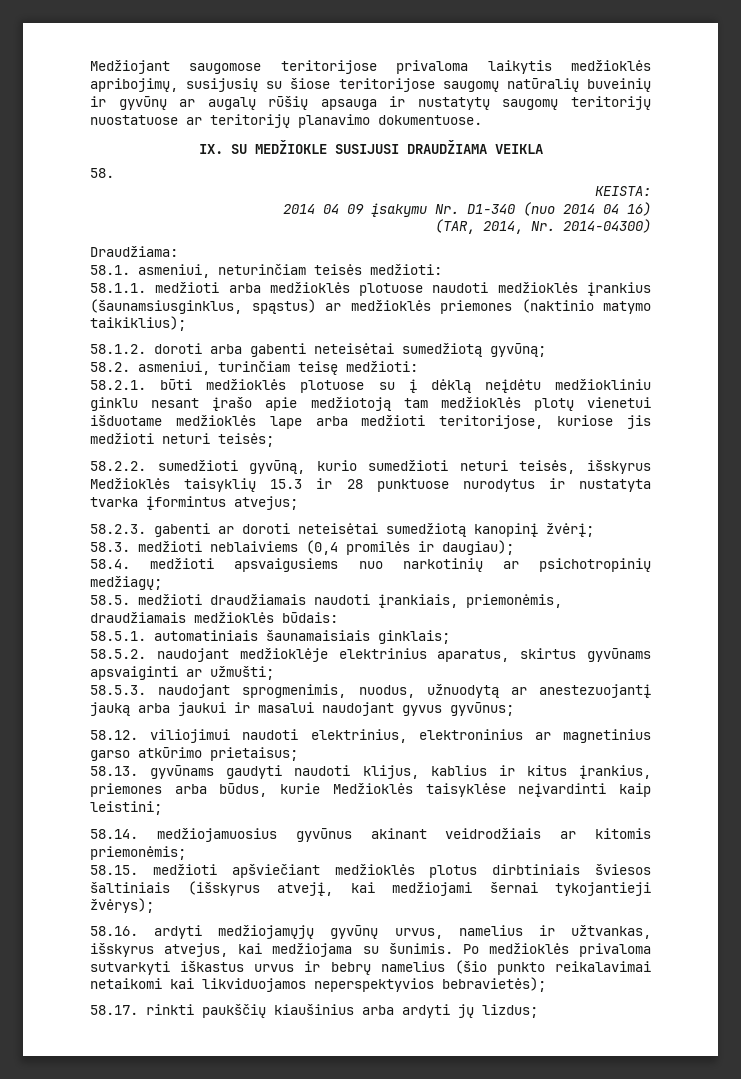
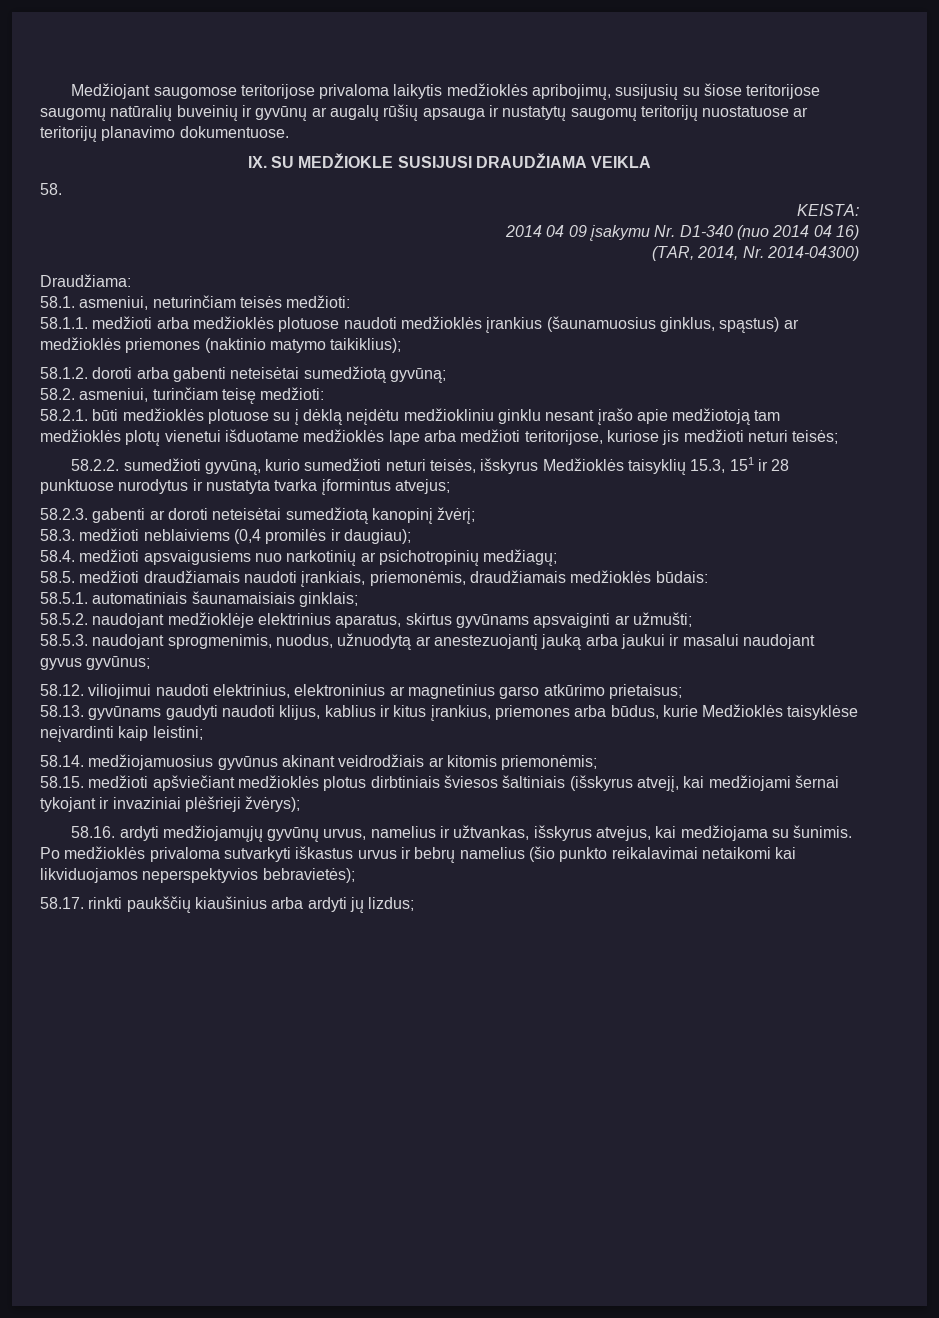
[90,299,242,314] (šaunamsiusginklus, -> [546,316,715,332] (šaunamuosius ginklus,
[270,479,303,489] 15.3 -> [690,457,754,473] 15.3, 151
[555,882,651,896] tykojantieji -> [40,796,241,812] tykojant ir invaziniai plėšrieji

